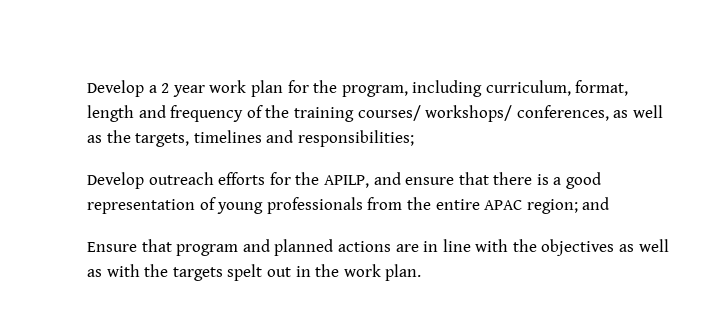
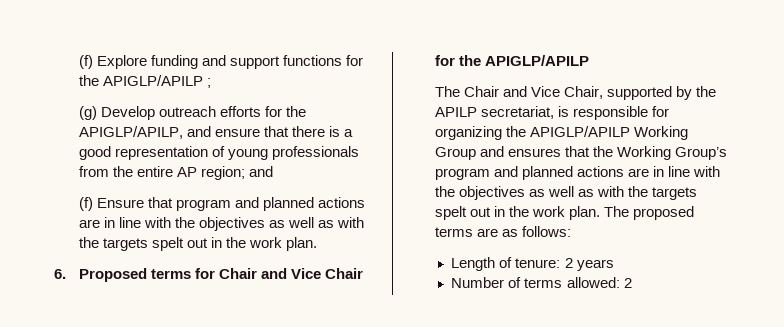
[86,80,629,97] [86,105,663,122] [86,130,414,147] Develop a 2 year work plan for the program, including curriculum, format, length and frequency of the training courses/ workshops/ conferences, as well as the targets, timelines and responsibilities; // -> [78,55,364,69] [78,75,211,88] [78,106,97,120] (f) Explore funding and support functions for the APIGLP/APILP ; // (g)
[323,175,369,188] APILP, -> [78,126,183,139] APIGLP/APILP,
[484,200,523,210] APAC -> [177,167,198,177] AP
(610, 203) none -> [78,197,93,211] (f)
(422, 272) none -> [54,268,364,282] [434,55,589,66] [434,86,717,100] [434,106,670,120] [434,126,689,140] [434,146,728,160] [434,166,721,180] [434,186,698,200] [434,206,695,220] [434,226,572,237] [451,257,614,271] [451,277,632,288] // 6. Proposed terms for Chair and Vice Chair for the APIGLP/APILP // The Chair and Vice Chair, supported by the APILP secretariat, is responsible for organizing the APIGLP/APILP Working Group and ensures that the Working Group’s program and planned actions are in line with the objectives as well as with the targets spelt out in the work plan. The proposed terms are as follows: // Length of tenure: 2 years // Number of terms allowed: 2

